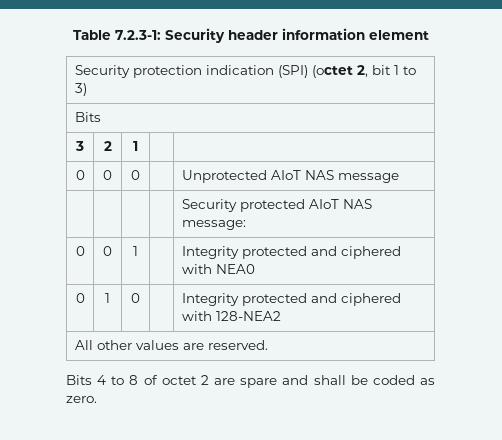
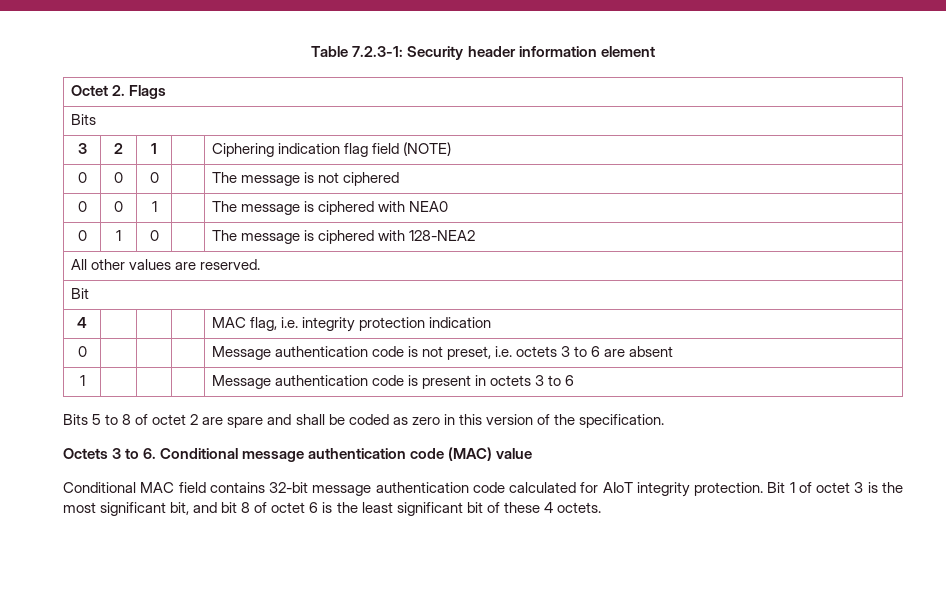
[74,65,416,78] [74,83,87,96] [74,112,101,122] [75,141,84,151] [103,141,112,151] [133,141,138,151] [75,170,85,180] [103,170,112,180] [131,170,140,180] [181,170,399,183] [181,199,372,212] [181,220,246,230] Security protection indication (SPI) (octet 2, bit 1 to 3) // Bits // 3 | 2 | 1 | | // 0 | 0 | 0 | | Unprotected AIoT NAS message // | | | | Security protected AIoT NAS message: -> [70,85,166,99] [70,114,96,125] [77,143,87,154] [114,143,123,154] [151,143,157,154] [211,142,451,157] [77,172,87,183] [114,172,123,183] [149,172,159,183] [211,172,399,186] Octet 2. Flags // Bits // 3 | 2 | 1 | | Ciphering indication flag field (NOTE) // 0 | 0 | 0 | | The message is not ciphered
[181,246,337,259] Integrity protected and -> [211,201,314,215] The message is
[181,293,337,306] Integrity protected and -> [211,230,314,244] The message is
[66,375,107,385] // Bits 4 -> [70,288,89,299] [77,317,87,328] [211,317,491,332] [77,346,87,357] [211,346,674,360] [79,375,85,386] [211,375,575,389] [63,414,102,425] // Bit // 4 | | | | MAC flag, i.e. integrity protection indication // 0 | | | | Message authentication code is not preset, i.e. octets 3 to 6 are absent // 1 | | | | Message authentication code is present in octets 3 to 6 // Bits 5
[66,396,97,403] zero. -> [411,414,665,428] [63,447,533,462] [63,482,904,497] [63,502,601,516] zero in this version of the specification. // Octets 3 to 6. Conditional message authentication code (MAC) value // Conditional MAC field contains 32-bit message authentication code calculated for AIoT integrity protection. Bit 1 of octet 3 is the most significant bit, and bit 8 of octet 6 is the least significant bit of these 4 octets.

